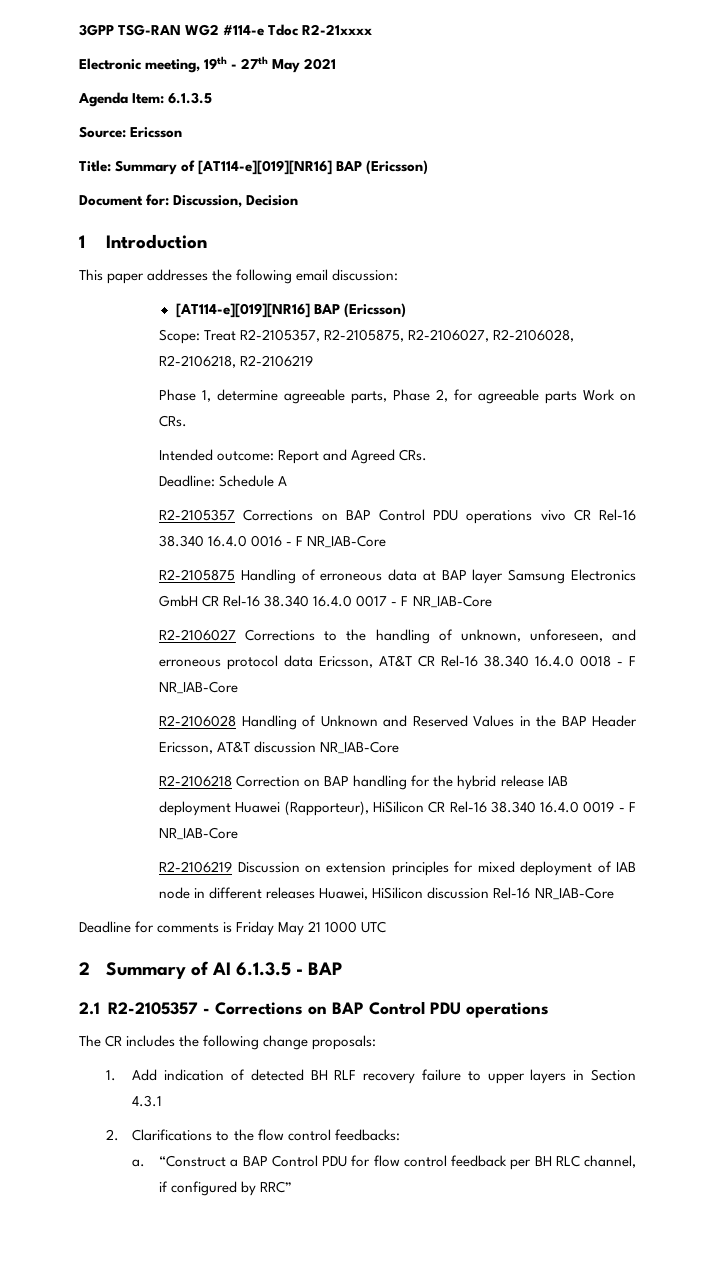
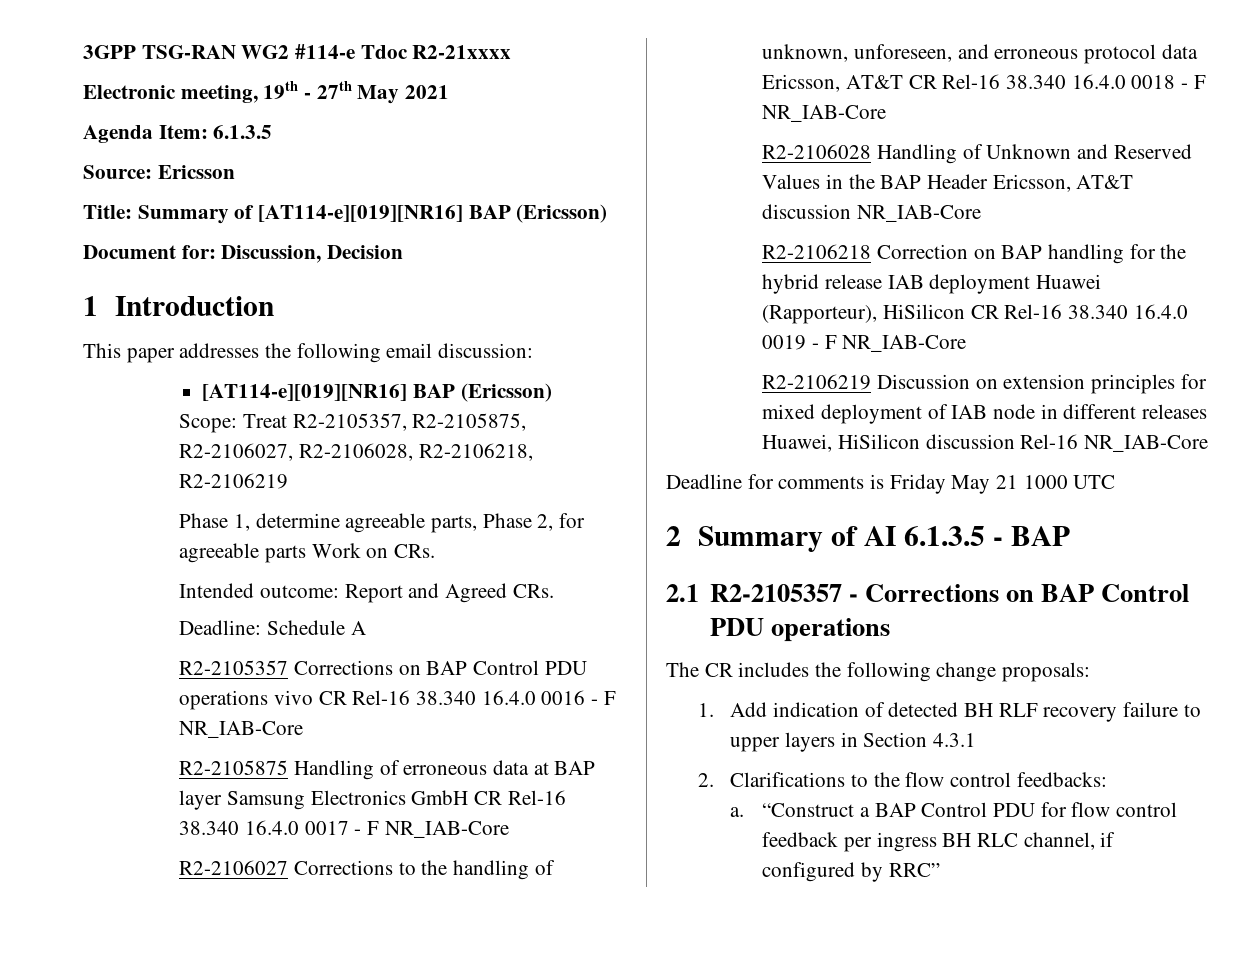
(532, 1164) none -> [876,832,937,852] ingress

